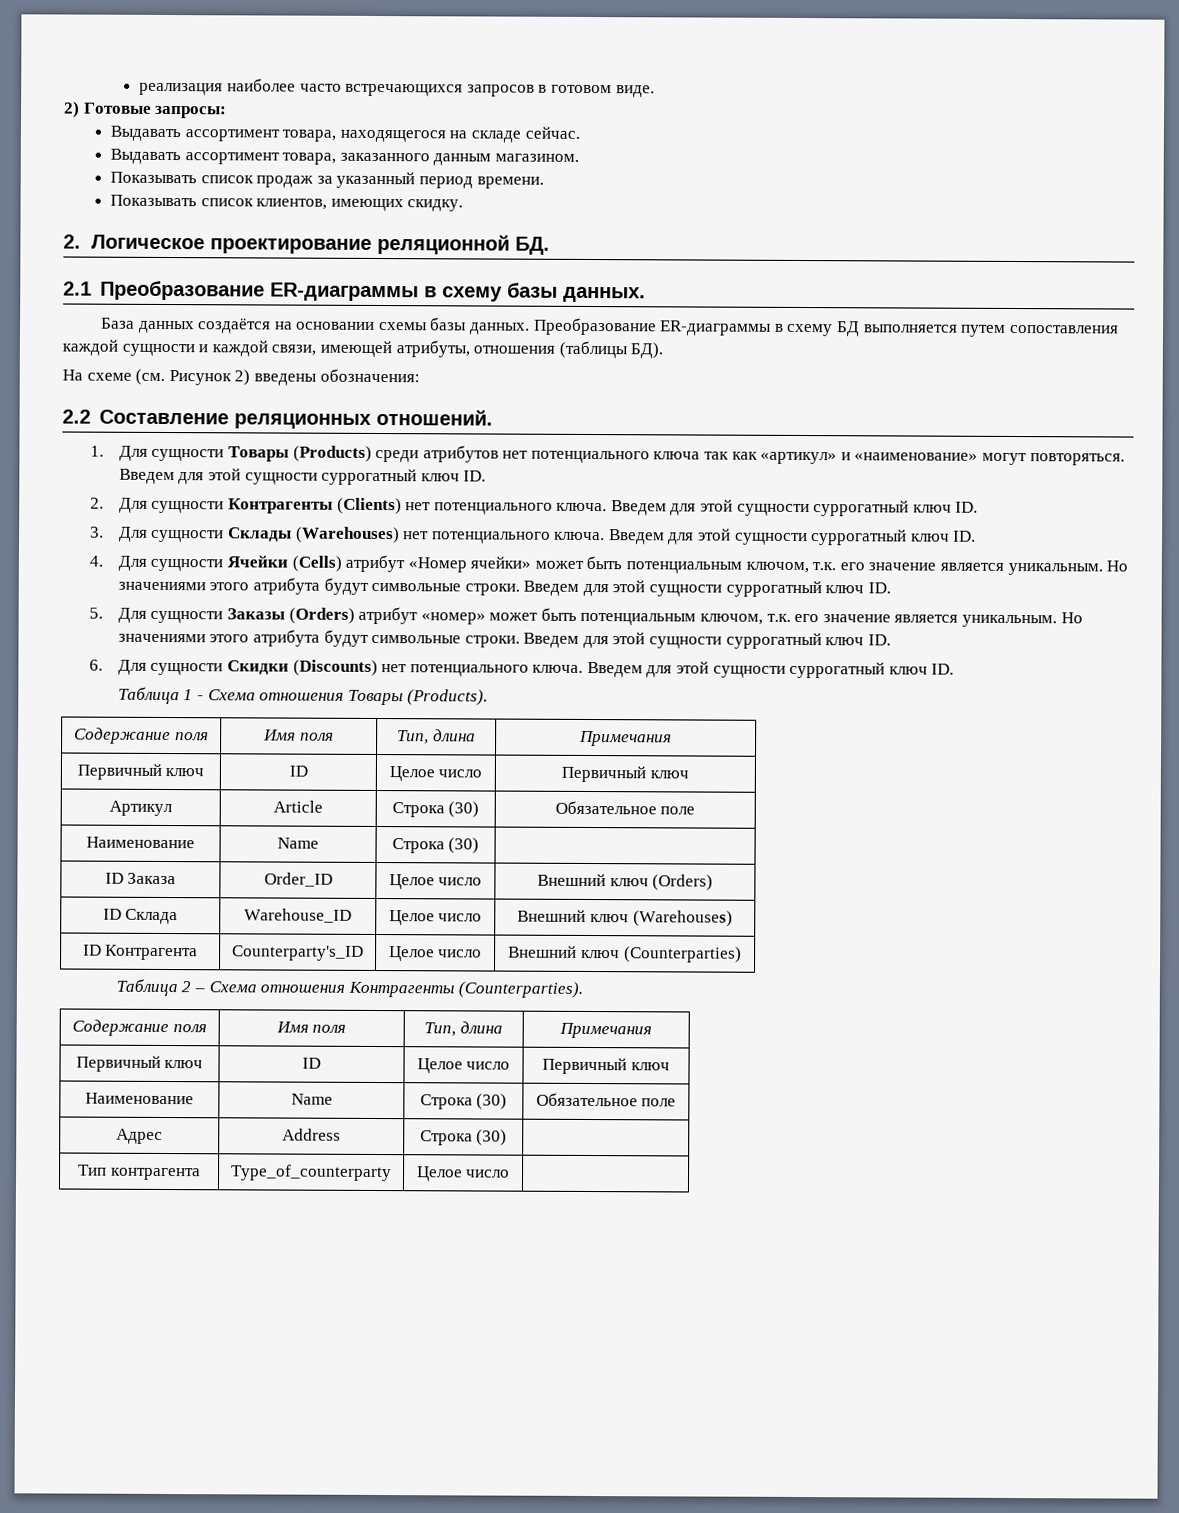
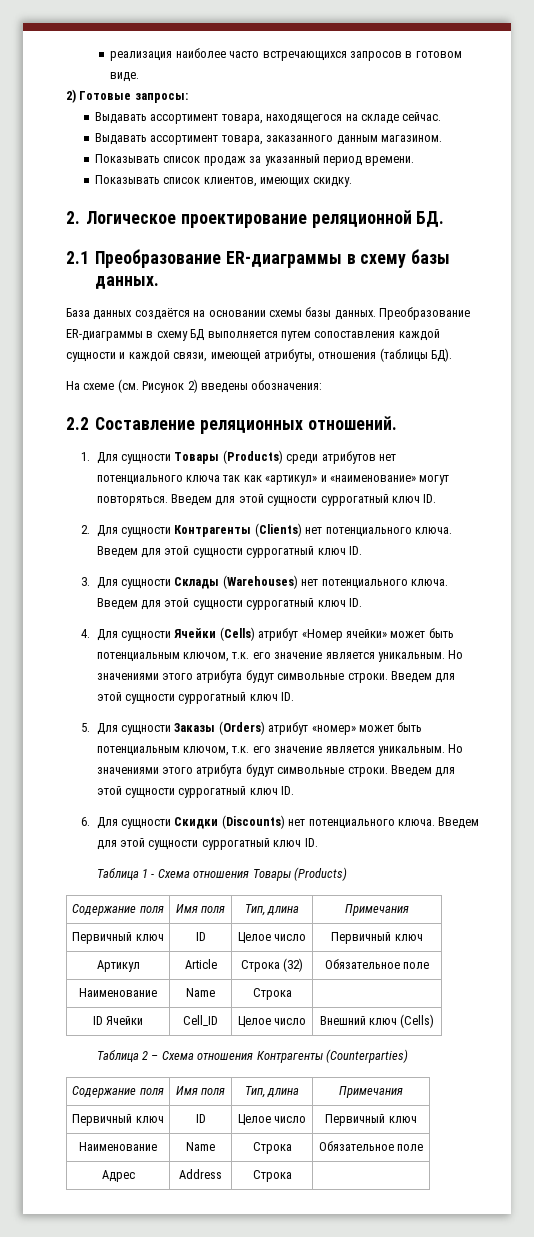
[407,689,489,706] (Products). -> [293,867,347,881] (Products)
[448,801,480,818] (30) -> [283,958,304,972] (32)
[448,837,480,854] [104,872,177,885] [263,872,333,887] [388,874,483,890] [536,873,714,891] [102,908,179,925] [244,908,352,923] [388,910,483,926] [517,909,733,927] [82,944,199,961] [232,945,364,961] [388,946,483,962] [508,945,742,963] (30) | // ID Заказа | Order_ID | Целое число | Внешний ключ (Orders) // ID Склада | Warehouse_ID | Целое число | Внешний ключ (Warehouses) // ID Контрагента | Counterparty's_ID | Целое число | Внешний ключ (Counterparties) -> [92,1016,144,1025] [183,1015,218,1026] [237,1016,307,1027] [319,1014,435,1028] | // ID Ячейки | Cell_ID | Целое число | Внешний ключ (Cells)
[458,981,584,998] (Counterparties). -> [325,1049,408,1063] (Counterparties)
[476,1093,508,1110] (30) -> (292, 1148) none
[476,1129,508,1146] [78,1164,201,1181] [230,1164,392,1182] [415,1166,511,1182] (30) | // Тип контрагента | Type_of_counterparty | Целое число -> (292, 1176) none

